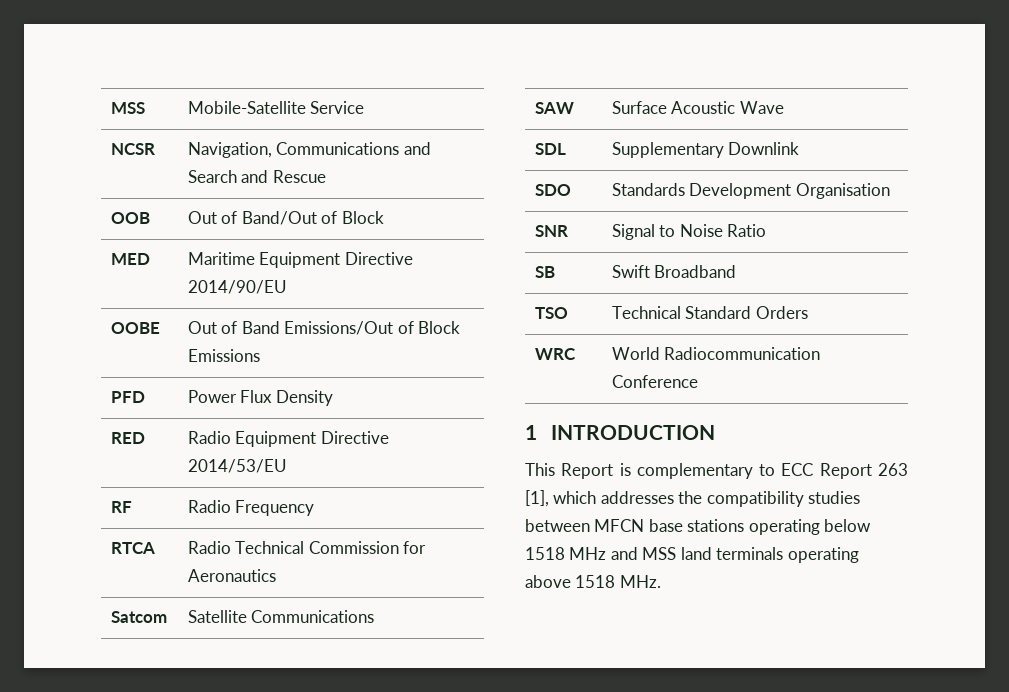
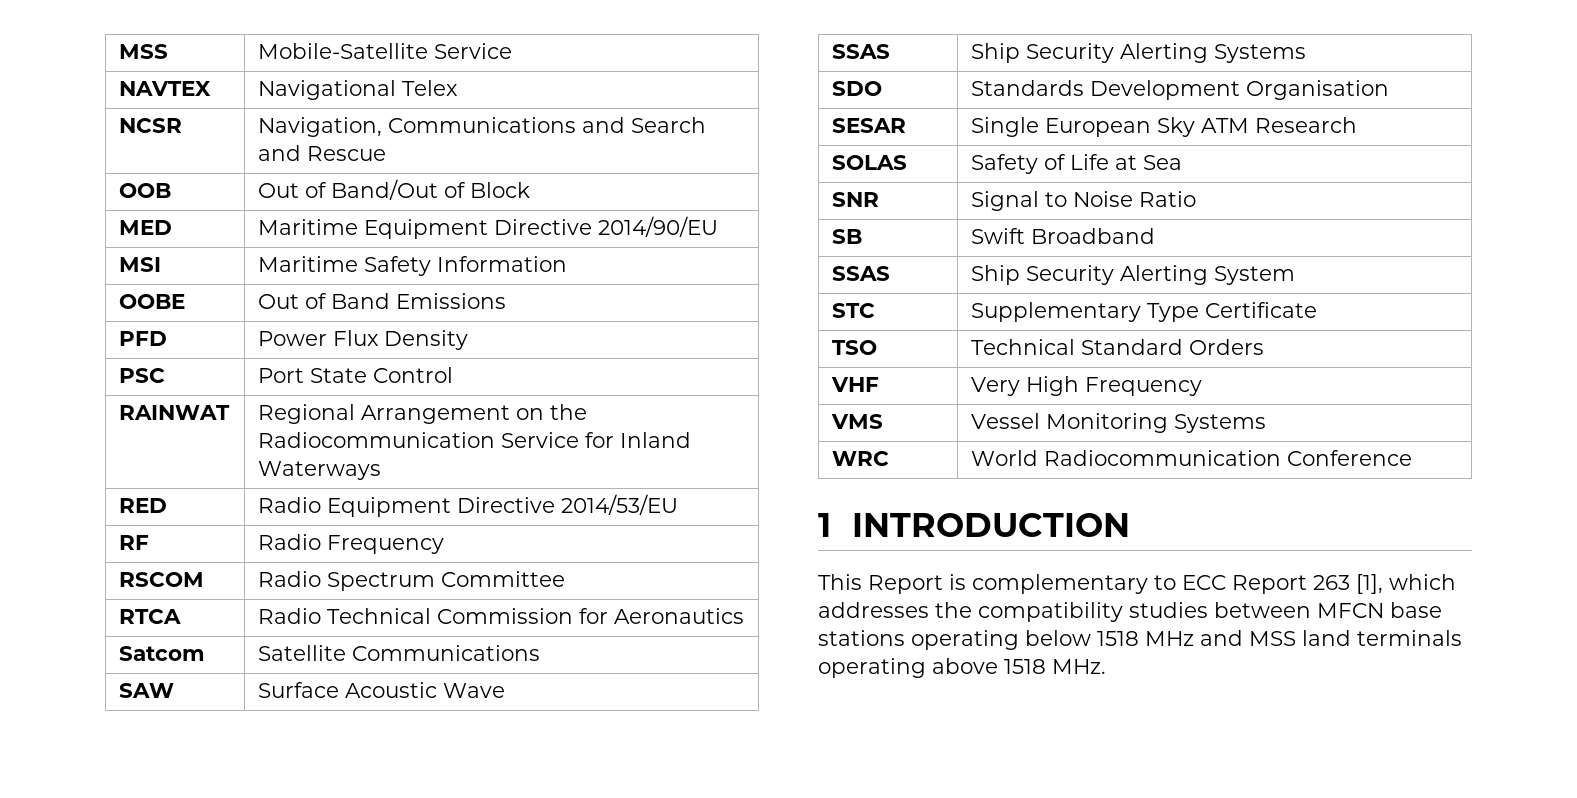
(365, 107) none -> [119,81,212,96] [258,80,459,100] // NAVTEX | Navigational Telex
(288, 287) none -> [119,257,162,272] [258,256,568,276] // MSI | Maritime Safety Information
[284,321,461,335] Emissions/Out of Block -> (391, 301) none
(333, 398) none -> [119,368,166,383] [258,367,454,383] [119,405,231,420] [258,404,588,424] [258,432,692,448] [258,461,382,480] // PSC | Port State Control // RAINWAT | Regional Arrangement on the Radiocommunication Service for Inland Waterways
(315, 508) none -> [119,572,205,587] [258,571,566,591] // RSCOM | Radio Spectrum Committee
[535,143,567,155] [612,142,800,158] SDL | Supplementary Downlink -> [832,44,891,59] [971,43,1307,63] SSAS | Ship Security Alerting Systems
(890, 191) none -> [832,118,907,133] [971,117,1358,137] [832,155,908,170] [971,154,1183,174] // SESAR | Single European Sky ATM Research // SOLAS | Safety of Life at Sea
[535,307,569,319] [612,306,808,319] TSO | Technical Standard Orders -> [832,266,891,281] [971,265,1296,285] [832,303,876,318] [971,302,1318,322] [832,340,878,355] [971,339,1265,355] [831,377,880,392] [971,376,1203,396] [831,414,884,429] [971,413,1267,433] SSAS | Ship Security Alerting System // STC | Supplementary Type Certificate // TSO | Technical Standard Orders // VHF | Very High Frequency // VMS | Vessel Monitoring Systems

